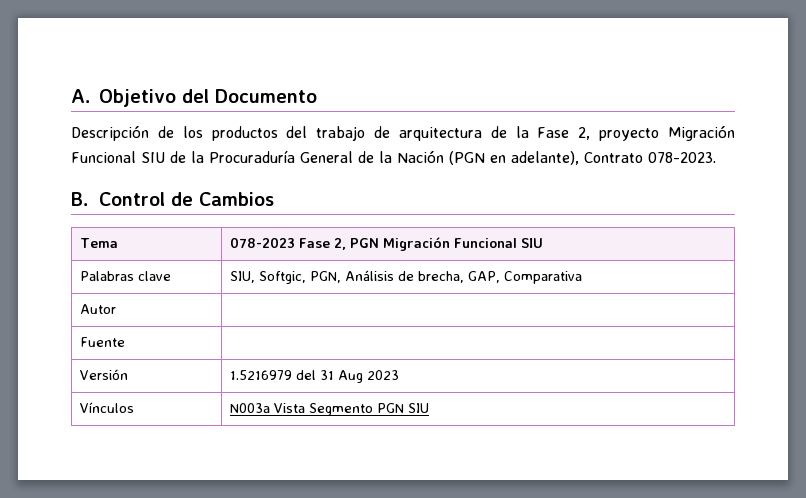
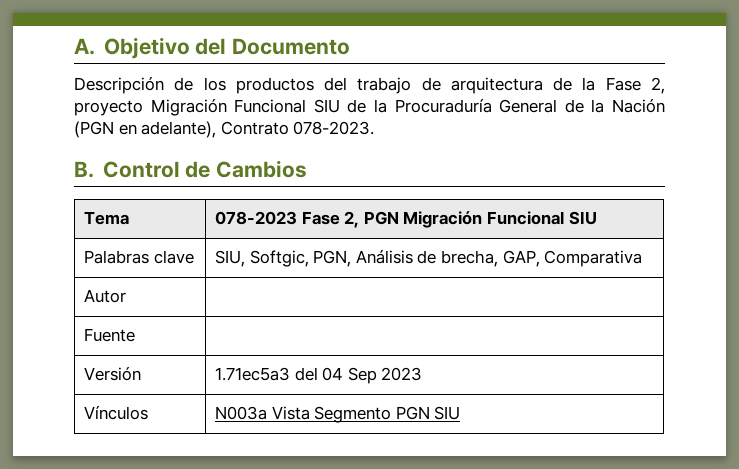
[229,370,363,383] 1.5216979 del 31 Aug -> [214,367,377,384] 1.71ec5a3 del 04 Sep

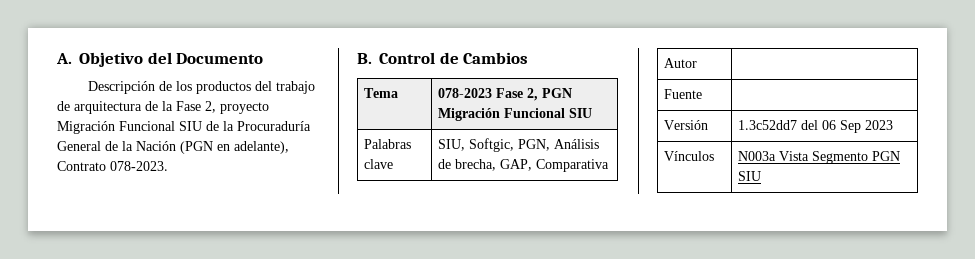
[214,367,344,381] 1.71ec5a3 del 04 -> [737,120,836,130] 1.3c52dd7 del 06

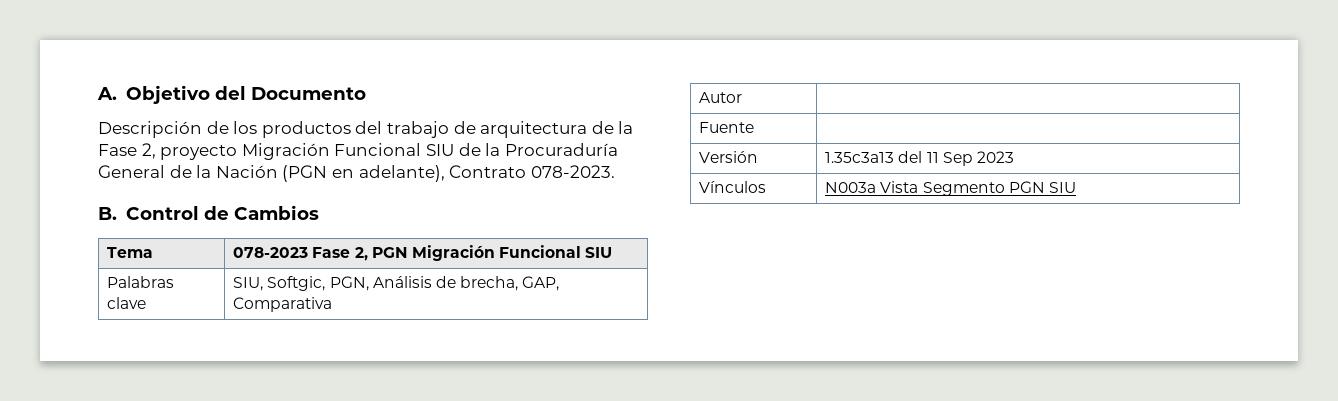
[737,120,836,130] 1.3c52dd7 del 06 -> [825,151,939,163] 1.35c3a13 del 11

